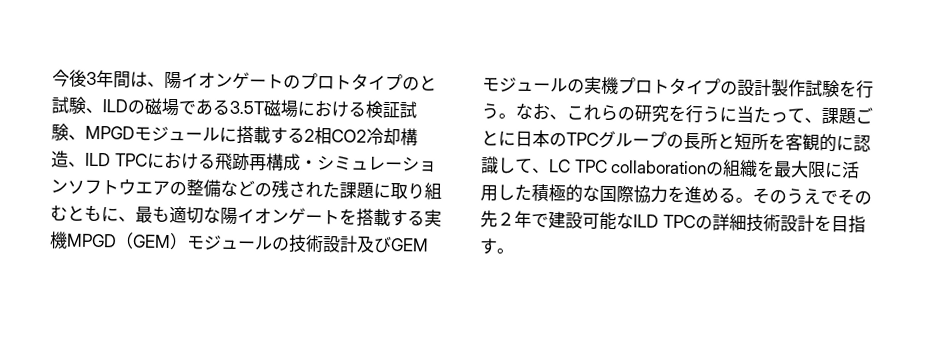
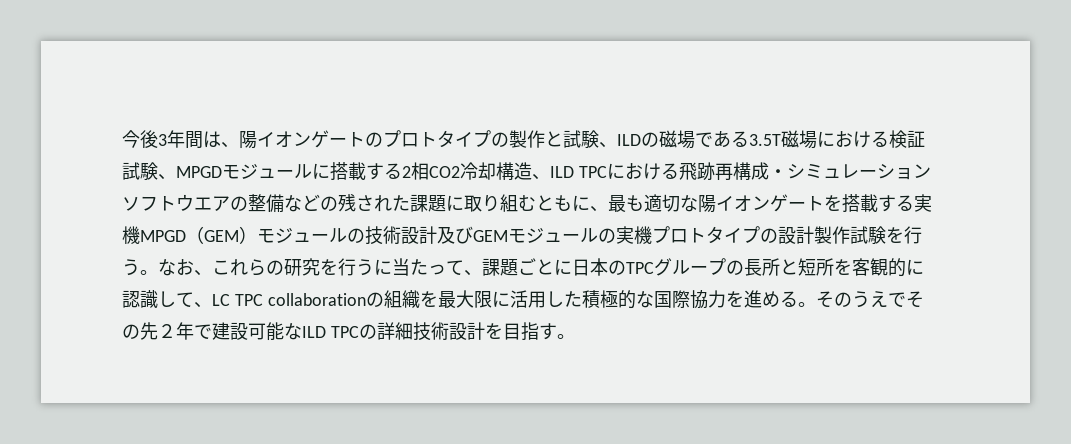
(420, 83) none -> [509,130,545,148] 製作

